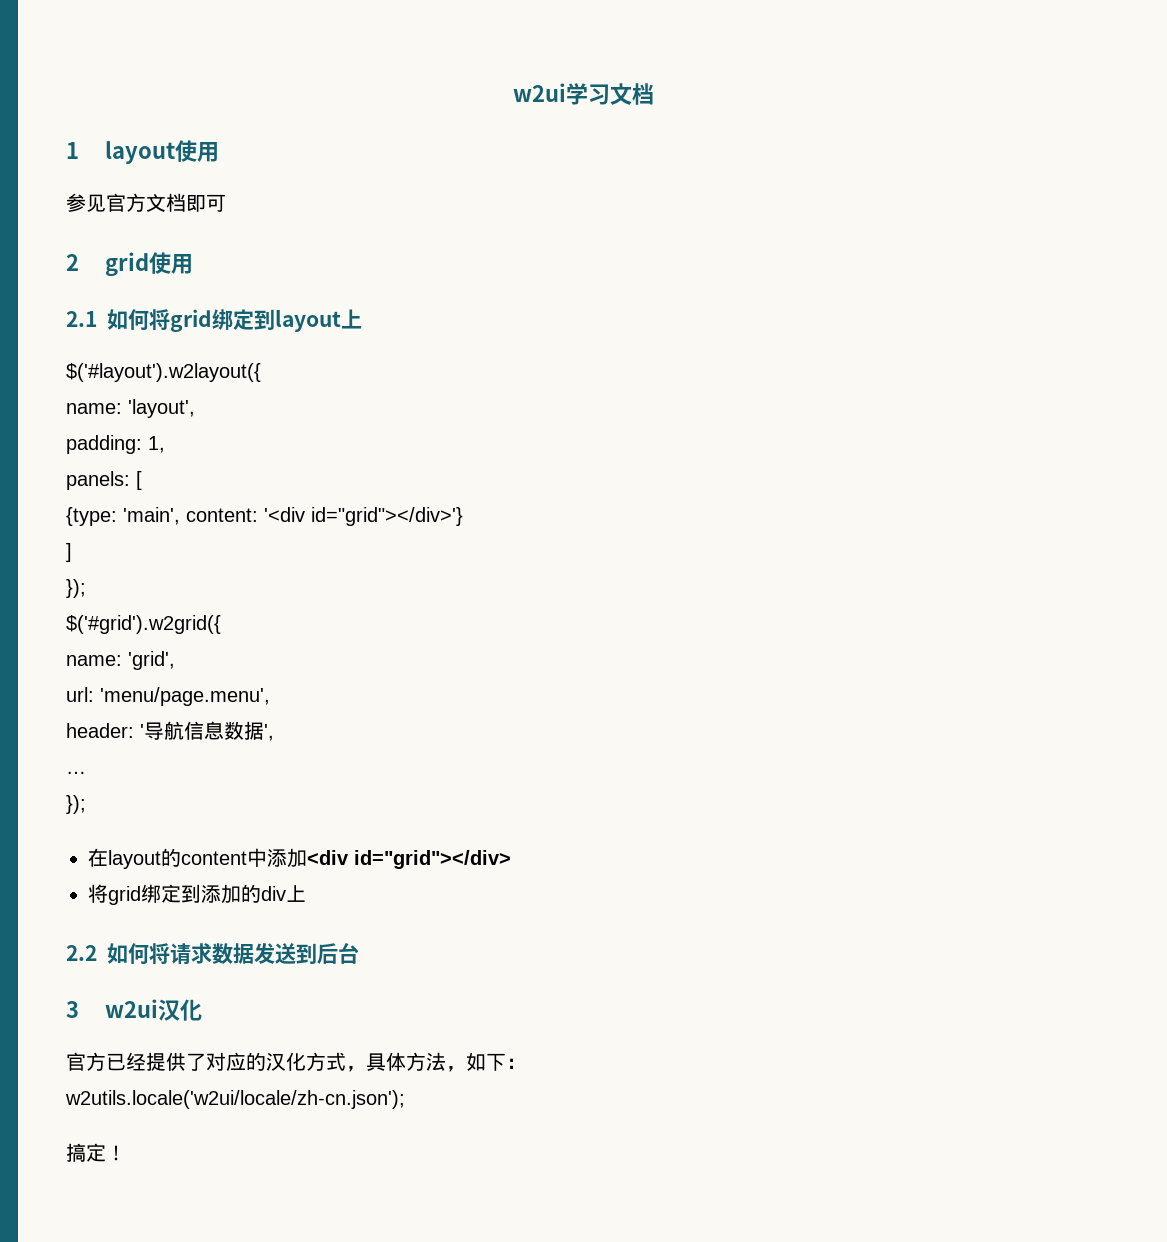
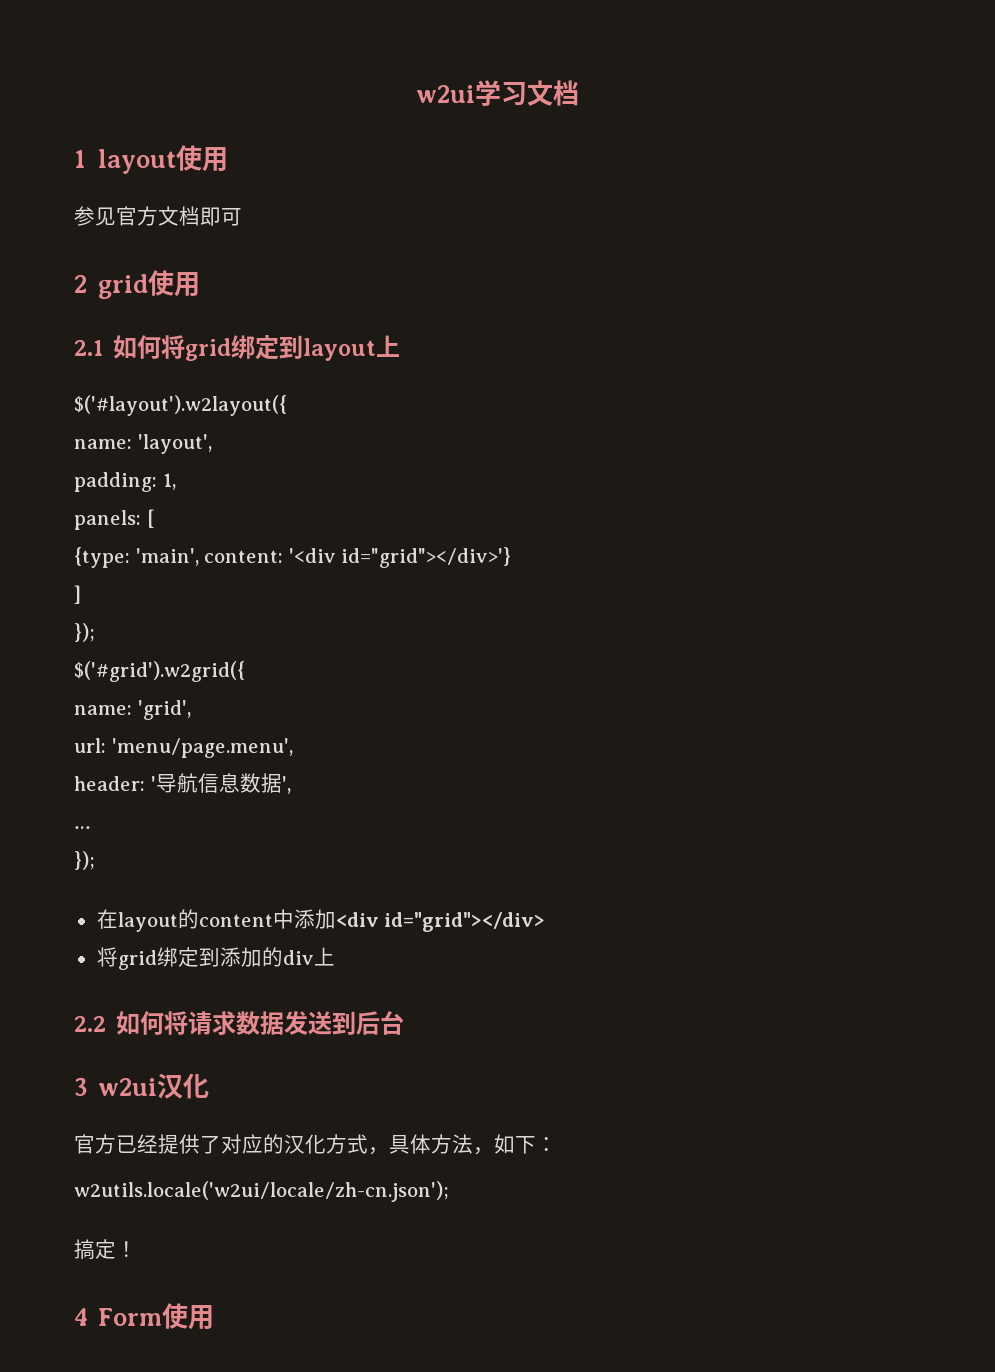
(126, 1153) none -> [74,1303,215,1330] // 4 Form使用

